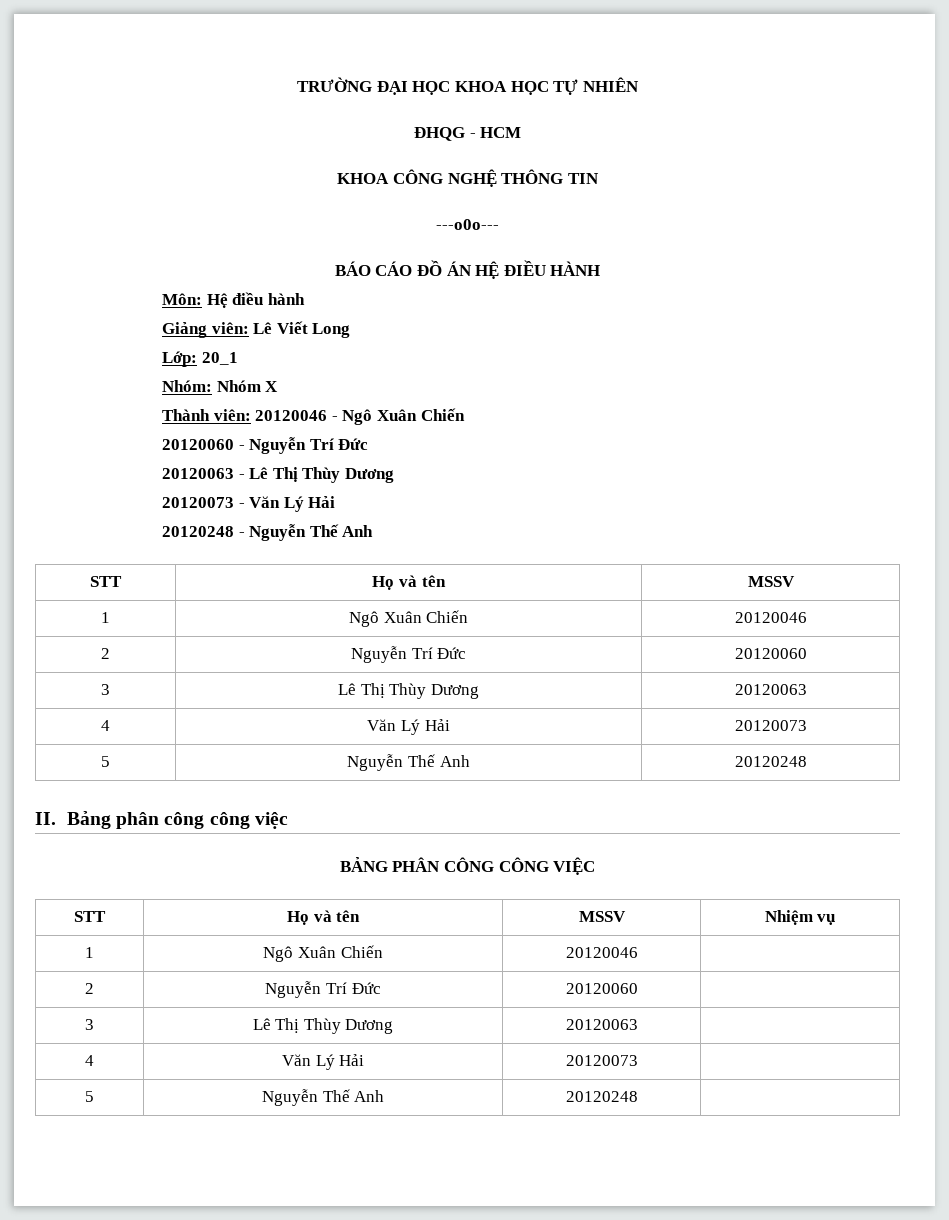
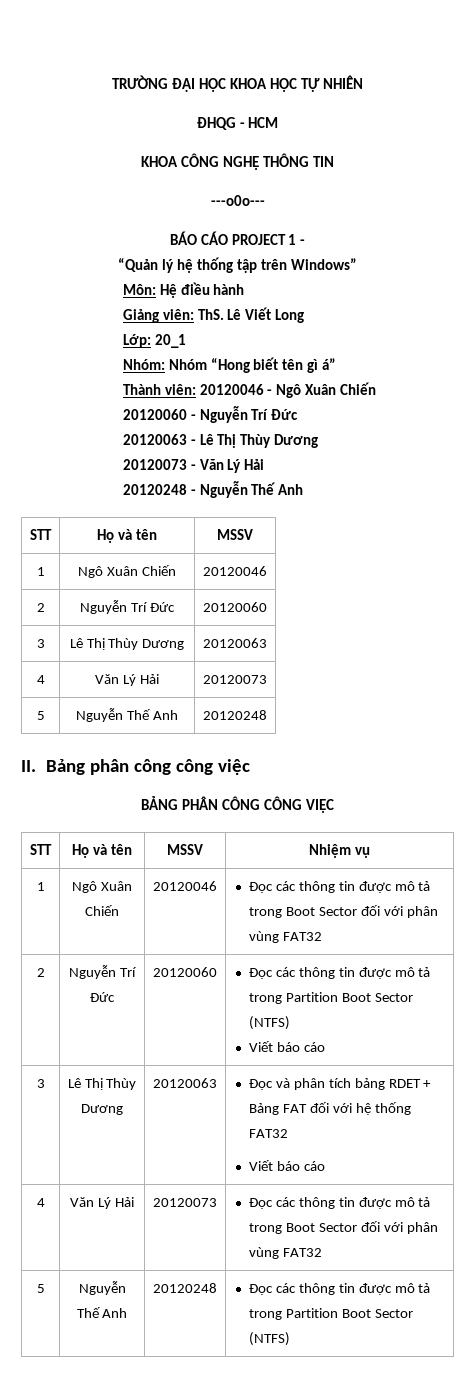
[416,260,601,279] ĐỒ ÁN HỆ ĐIỀU HÀNH -> [231,234,306,245] [118,257,357,273] PROJECT 1 - // “Quản lý hệ thống tập trên Windows”
(249, 328) none -> [197,309,224,320] ThS.
[265,381,279,392] X -> [210,357,337,373] “Hong biết tên gì á”
(638, 952) none -> [248,881,431,893] [248,905,438,918] [248,931,322,943] Đọc các thông tin được mô tả trong Boot Sector đối với phân vùng FAT32
(638, 988) none -> [248,967,431,979] [248,992,413,1004] [248,1016,290,1030] [248,1041,325,1052] Đọc các thông tin được mô tả trong Partition Boot Sector (NTFS) // Viết báo cáo
(638, 1024) none -> [248,1078,432,1090] [248,1102,411,1115] [248,1129,288,1138] [248,1160,325,1171] Đọc và phân tích bảng RDET + Bảng FAT đối với hệ thống FAT32 // Viết báo cáo
(638, 1060) none -> [248,1197,431,1209] [248,1221,438,1234] [248,1247,322,1259] Đọc các thông tin được mô tả trong Boot Sector đối với phân vùng FAT32
(638, 1096) none -> [248,1283,431,1295] [248,1308,413,1320] [248,1332,290,1346] Đọc các thông tin được mô tả trong Partition Boot Sector (NTFS)

